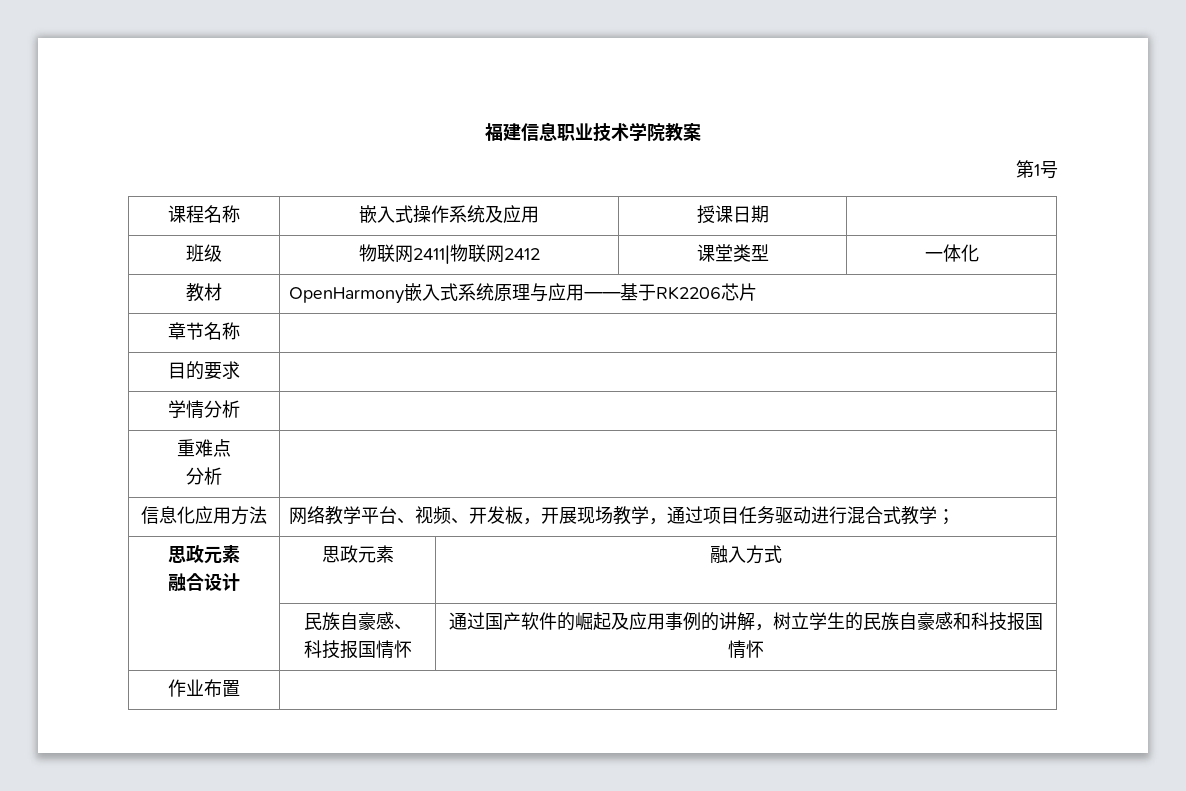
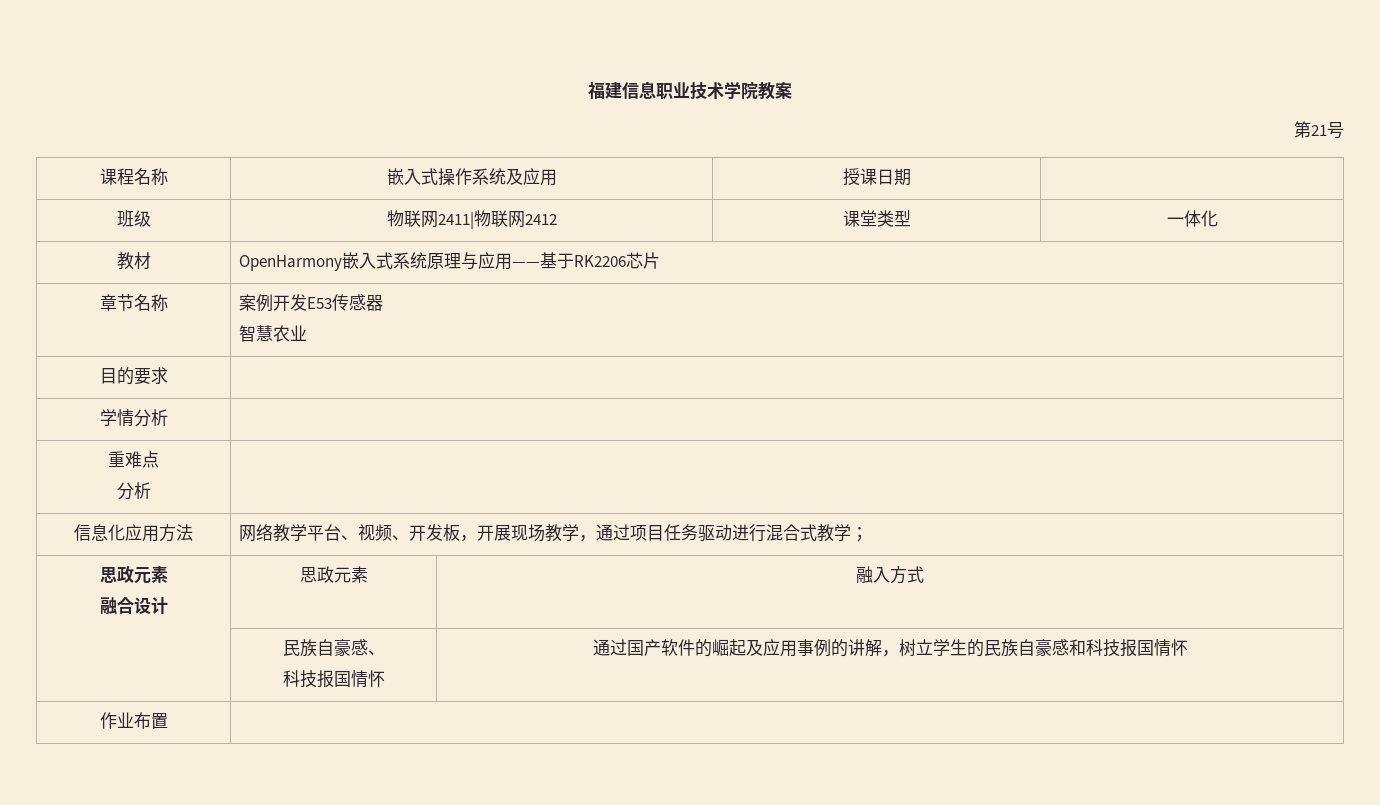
[1034,164,1040,176] 1 -> [1311,125,1327,136] 21
(240, 331) none -> [239,294,384,312] [239,325,308,342] 案例开发E53传感器 // 智慧农业

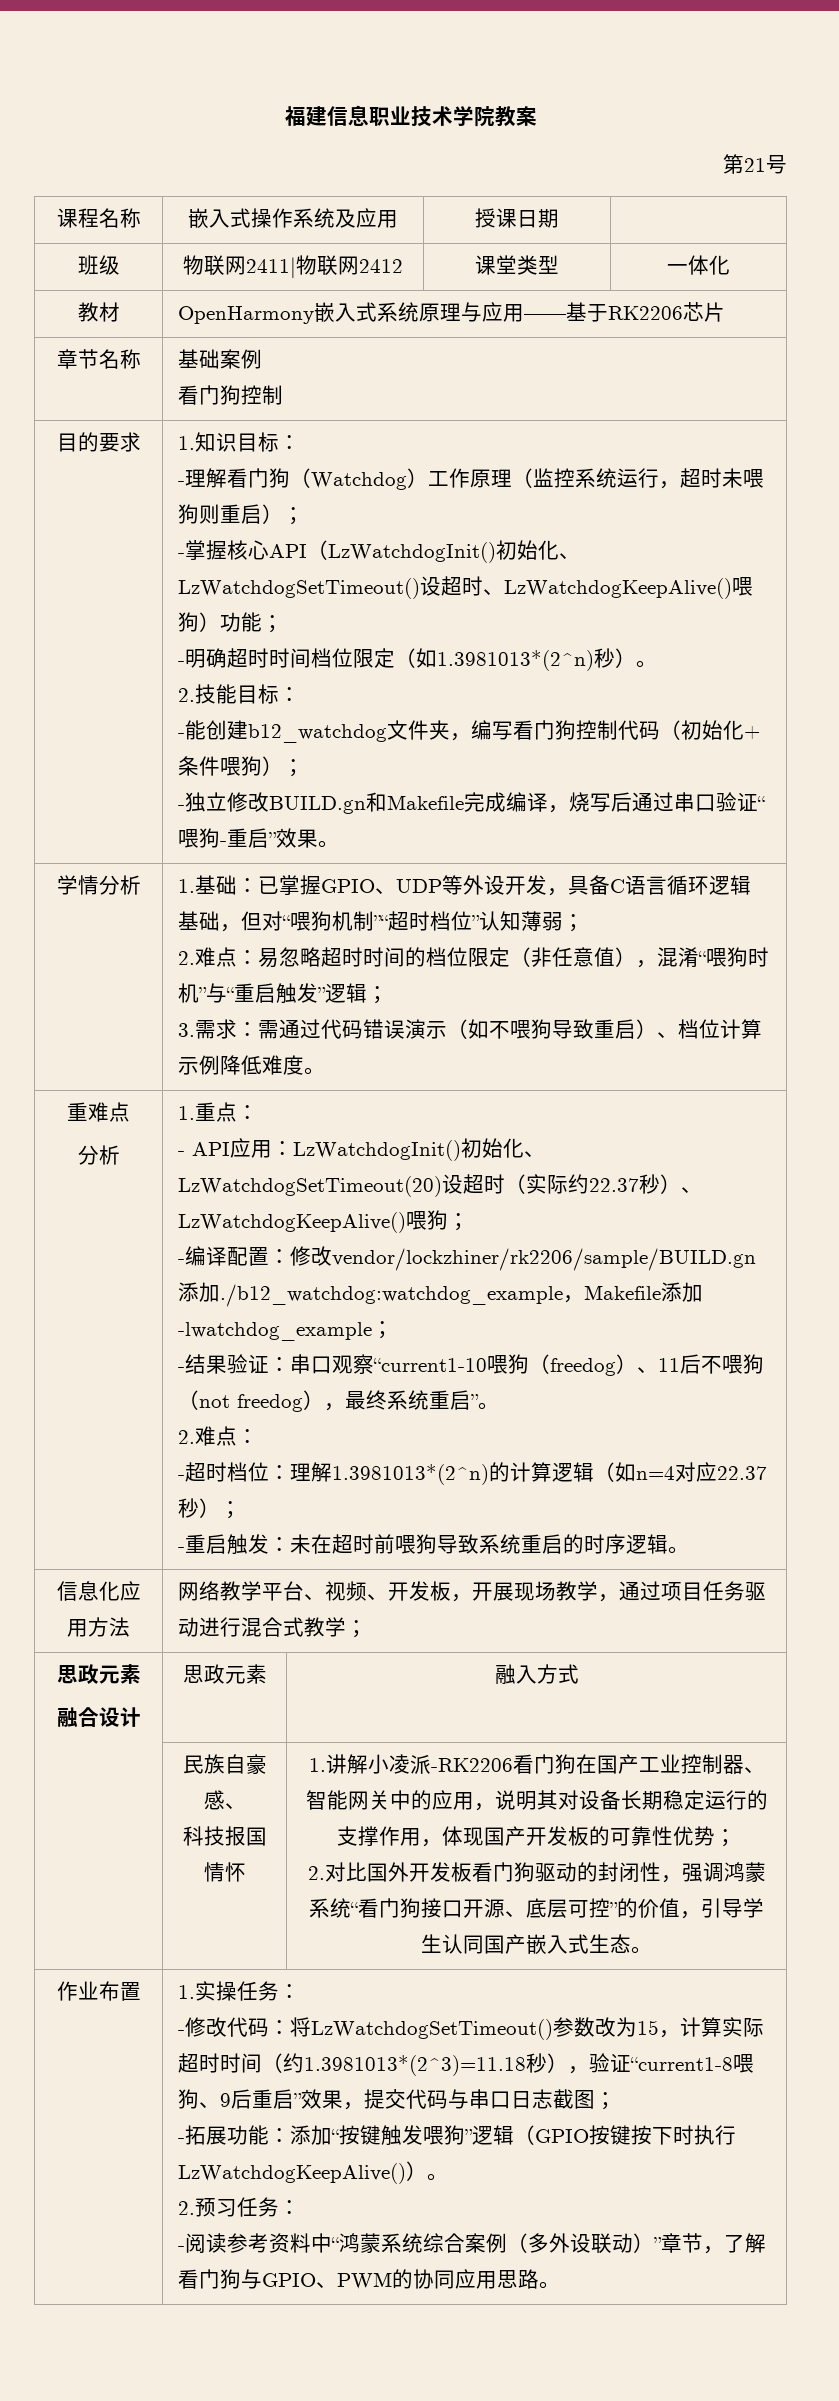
[239,294,384,312] [239,325,308,342] [99,367,168,385] [99,409,168,427] [108,451,159,468] [116,482,151,500] 案例开发E53传感器 // 智慧农业 // 目的要求 | // 学情分析 | // 重难点 // 分析 | -> [178,349,263,369] [178,385,284,405] [56,432,141,452] [178,432,301,452] [178,468,765,490] [178,504,305,525] [178,540,581,563] [178,576,754,599] [178,612,284,633] [178,648,658,671] [178,684,301,704] [178,720,761,743] [178,756,305,777] [178,792,766,814] [178,828,340,848] [56,875,141,895] [178,875,752,896] [178,911,585,932] [178,947,770,968] [178,983,389,1004] [178,1019,763,1039] [178,1055,326,1075] [67,1102,130,1122] [77,1145,120,1165] [178,1102,259,1122] [178,1138,546,1161] [178,1174,703,1197] [178,1210,470,1233] [178,1246,757,1271] [178,1282,704,1307] [178,1321,394,1341] [178,1354,765,1376] [178,1390,500,1412] [178,1426,259,1446] [178,1462,768,1485] [178,1498,242,1519] [178,1534,690,1555] 基础案例 // 看门狗控制 // 目的要求 | 1.知识目标： // -理解看门狗（Watchdog）工作原理（监控系统运行，超时未喂狗则重启）； // -掌握核心API（LzWatchdogInit()初始化、LzWatchdogSetTimeout()设超时、LzWatchdogKeepAlive()喂狗）功能； // -明确超时时间档位限定（如1.3981013*(2^n)秒）。 // 2.技能目标： // -能创建b12_watchdog文件夹，编写看门狗控制代码（初始化+条件喂狗）； // -独立修改BUILD.gn和Makefile完成编译，烧写后通过串口验证“喂狗-重启”效果。 // 学情分析 | 1.基础：已掌握GPIO、UDP等外设开发，具备C语言循环逻辑基础，但对“喂狗机制”“超时档位”认知薄弱； // 2.难点：易忽略超时时间的档位限定（非任意值），混淆“喂狗时机”与“重启触发”逻辑； // 3.需求：需通过代码错误演示（如不喂狗导致重启）、档位计算示例降低难度。 // 重难点 // 分析 | 1.重点： // - API应用：LzWatchdogInit()初始化、LzWatchdogSetTimeout(20)设超时（实际约22.37秒）、LzWatchdogKeepAlive()喂狗； // -编译配置：修改vendor/lockzhiner/rk2206/sample/BUILD.gn添加./b12_watchdog:watchdog_example，Makefile添加-lwatchdog_example； // -结果验证：串口观察“current1-10喂狗（freedog）、11后不喂狗（not freedog），最终系统重启”。 // 2.难点： // -超时档位：理解1.3981013*(2^n)的计算逻辑（如n=4对应22.37秒）； // -重启触发：未在超时前喂狗导致系统重启的时序逻辑。
[592,639,1188,657] [99,712,168,729] 通过国产软件的崛起及应用事例的讲解，树立学生的民族自豪感和科技报国情怀 // 作业布置 | -> [308,1754,765,1774] [305,1790,768,1811] [337,1826,736,1847] [307,1862,766,1883] [309,1898,764,1919] [421,1934,652,1954] [56,1981,141,2001] [178,1981,301,2001] [178,2017,765,2040] [178,2053,755,2076] [178,2089,617,2110] [178,2125,737,2146] [178,2161,449,2184] [178,2197,301,2217] [178,2233,767,2254] [178,2269,561,2289] 1.讲解小凌派-RK2206看门狗在国产工业控制器、智能网关中的应用，说明其对设备长期稳定运行的支撑作用，体现国产开发板的可靠性优势； // 2.对比国外开发板看门狗驱动的封闭性，强调鸿蒙系统“看门狗接口开源、底层可控”的价值，引导学生认同国产嵌入式生态。 // 作业布置 | 1.实操任务： // -修改代码：将LzWatchdogSetTimeout()参数改为15，计算实际超时时间（约1.3981013*(2^3)=11.18秒），验证“current1-8喂狗、9后重启”效果，提交代码与串口日志截图； // -拓展功能：添加“按键触发喂狗”逻辑（GPIO按键按下时执行LzWatchdogKeepAlive()）。 // 2.预习任务： // -阅读参考资料中“鸿蒙系统综合案例（多外设联动）”章节，了解看门狗与GPIO、PWM的协同应用思路。

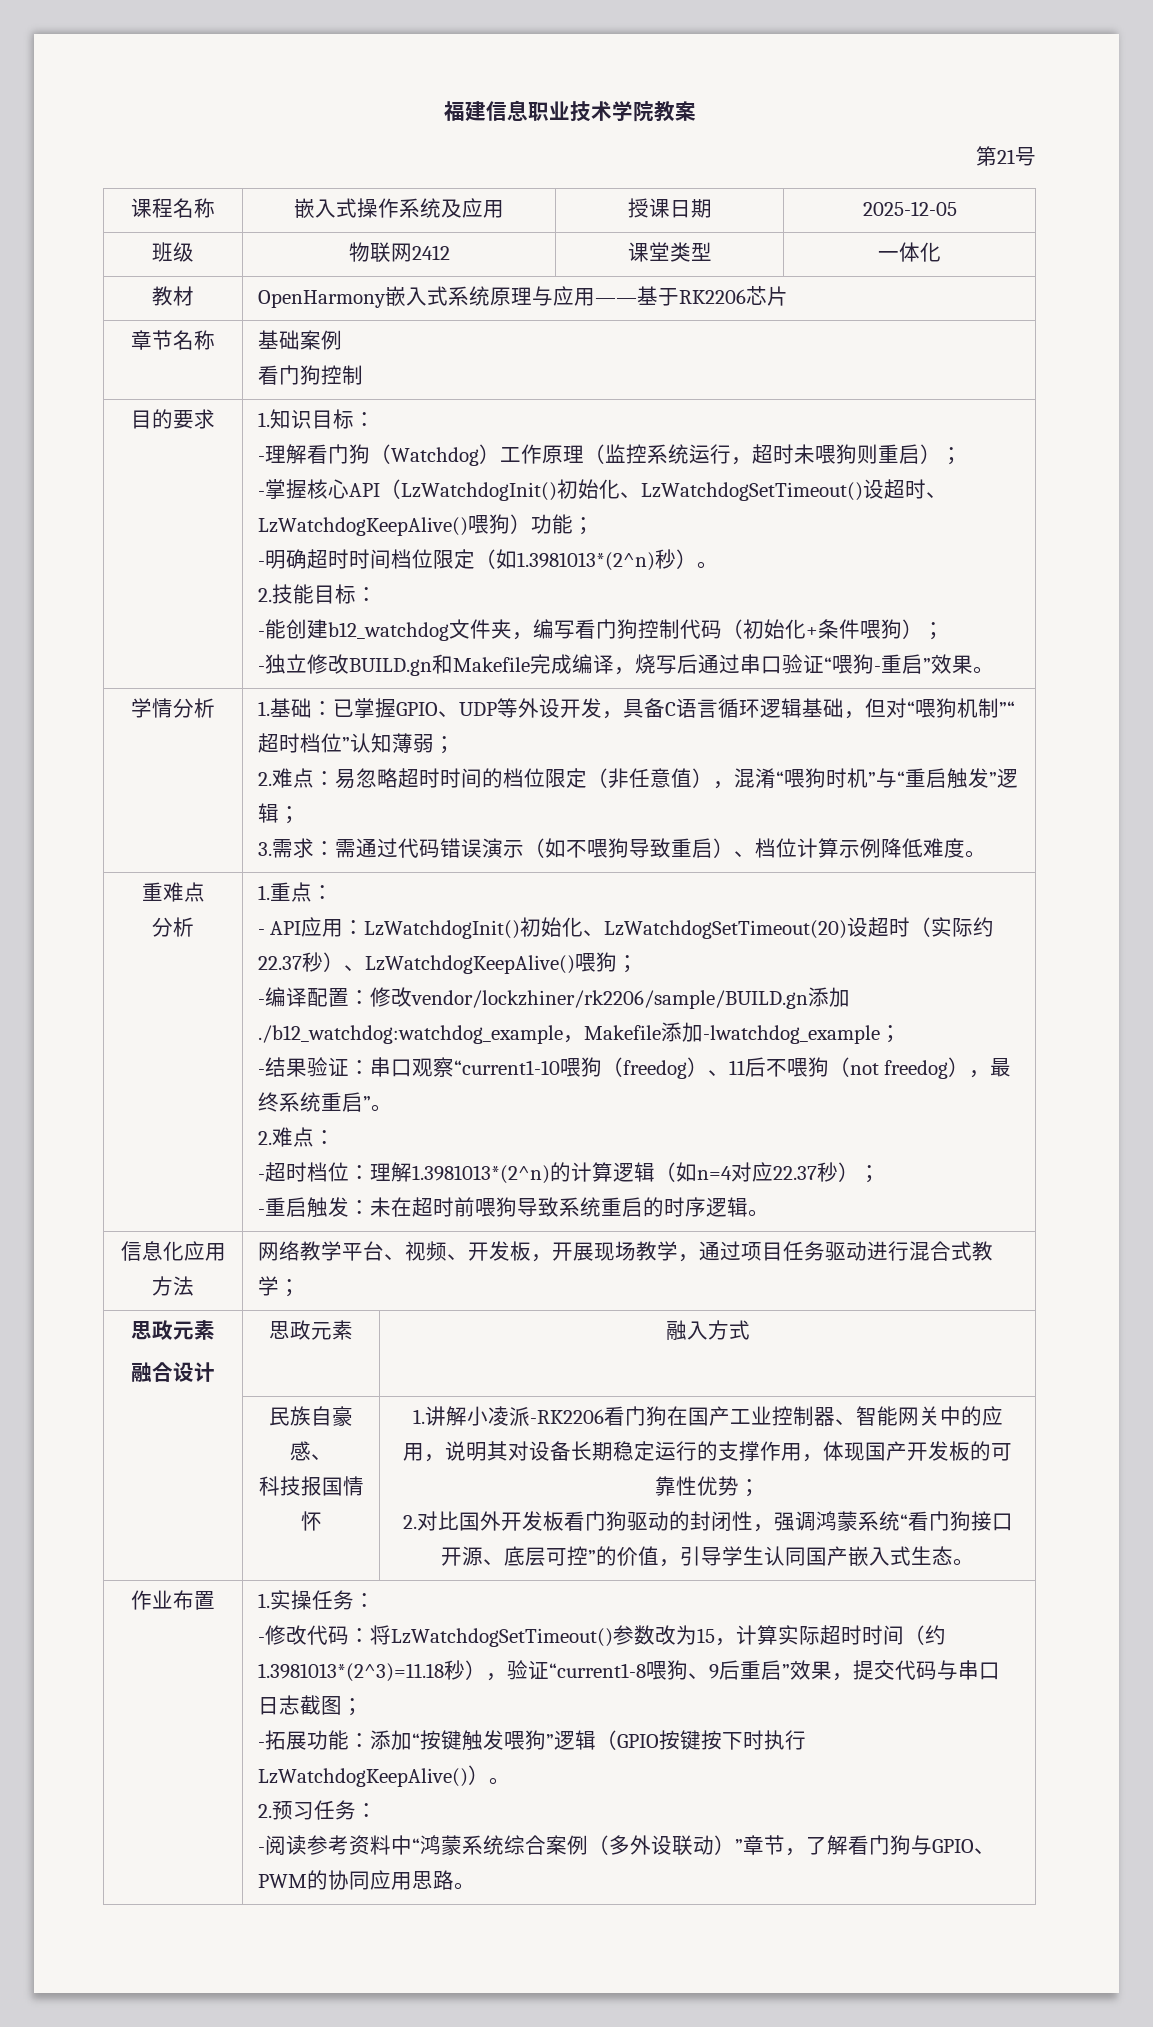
(559, 218) none -> [862,201,957,216] 2025-12-05
[246,255,359,279] 2411|物联网 -> (412, 252) none

